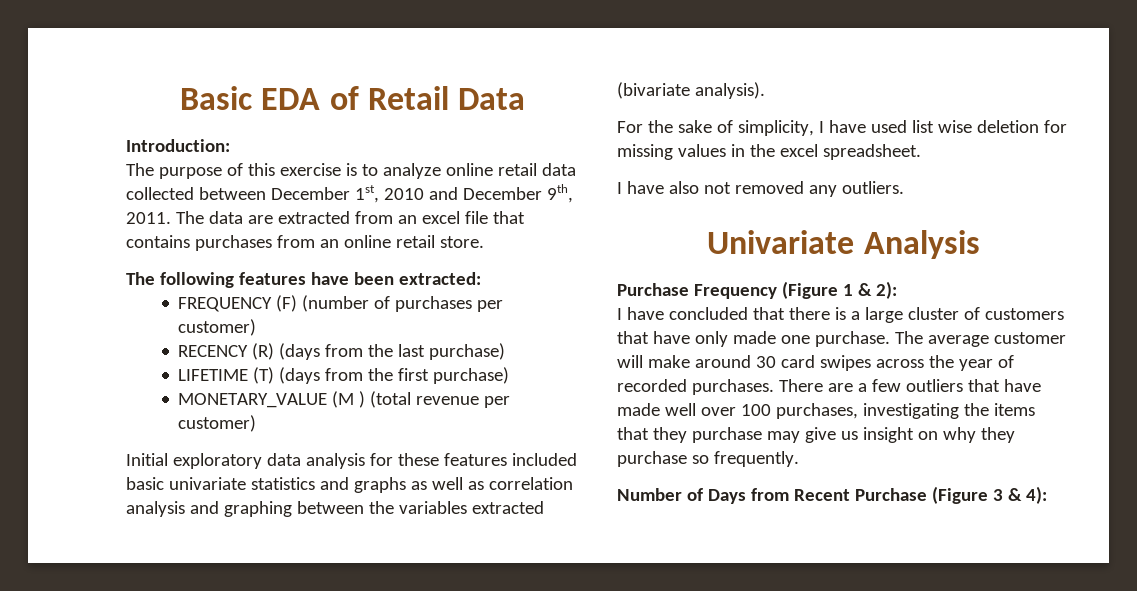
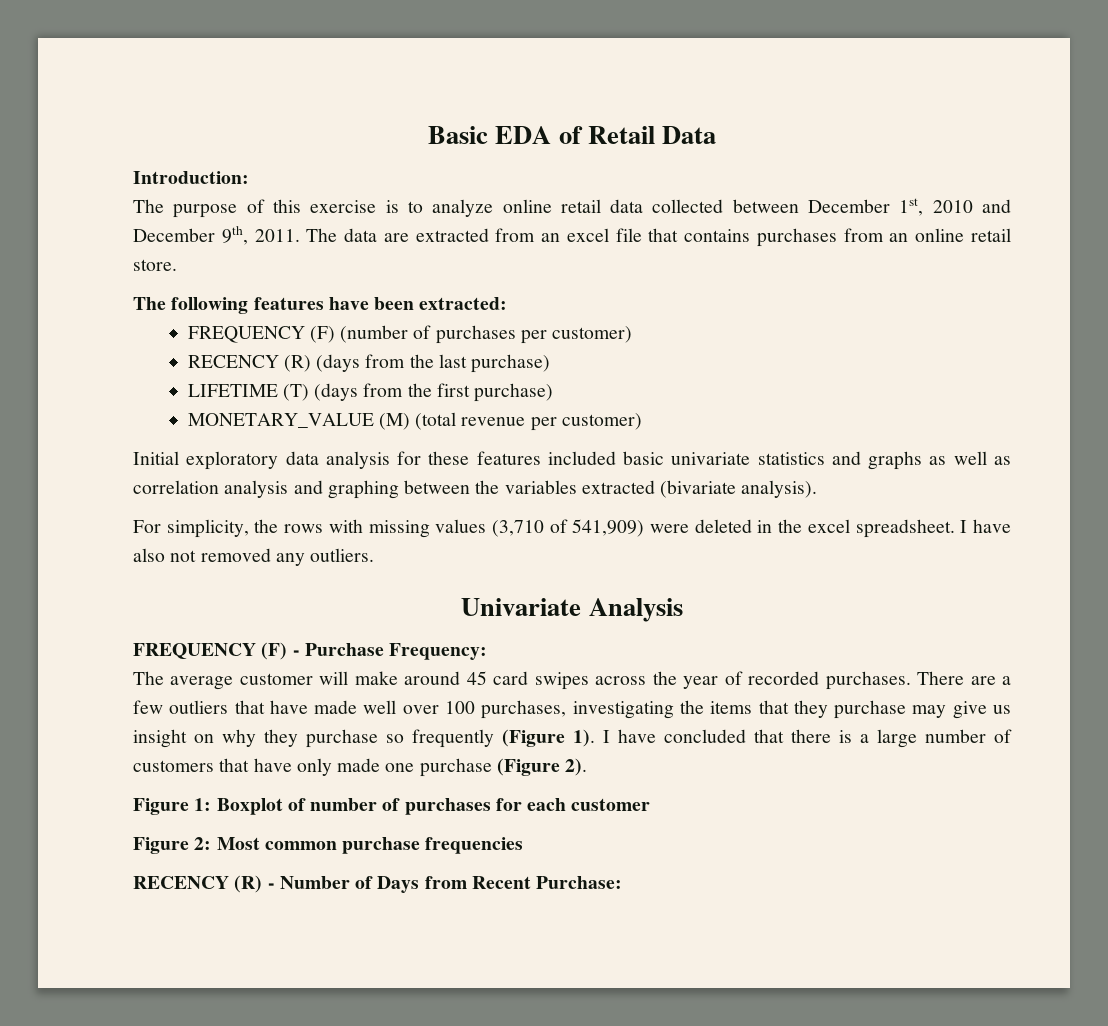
[332,391,366,408] (M ) -> [378,413,410,430] (M)
[647,120,1067,136] [617,144,726,160] the sake of simplicity, I have used list wise deletion for missing values -> [166,519,752,538] simplicity, the rows with missing values (3,710 of 541,909) were deleted
(921, 152) // -> (955, 528) none
[617,281,897,299] [617,307,1064,323] [617,331,890,347] Purchase Frequency (Figure 1 & 2): // I have concluded that there is a large cluster of customers that have only made one purchase. -> [133,642,488,660] FREQUENCY (F) - Purchase Frequency: //
[755,356,776,368] 30 -> [466,671,487,685] 45
[713,451,799,467] frequently. // -> [412,729,1012,748] [133,758,588,777] [133,798,651,815] [133,837,524,854] [133,875,275,893] frequently (Figure 1). I have concluded that there is a large number of customers that have only made one purchase (Figure 2). // Figure 1: Boxplot of number of purchases for each customer // Figure 2: Most common purchase frequencies // RECENCY (R) -
[854,486,1047,504] Purchase (Figure 3 & 4): -> [536,876,623,889] Purchase:

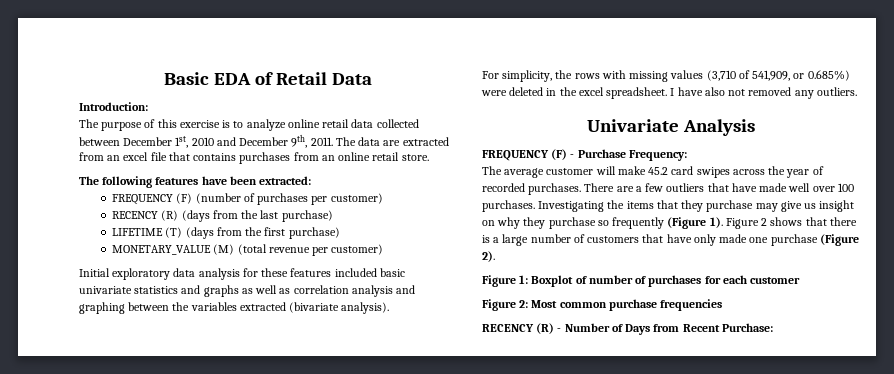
[572,519,645,537] 541,909) -> [752,70,850,81] 541,909, or 0.685%)
[404,671,487,685] around 45 -> [648,167,669,175] 45.2
[481,700,674,719] purchases, investigating -> [482,200,605,212] purchases. Investigating
[603,729,746,743] I have concluded -> [725,217,803,229] Figure 2 shows

